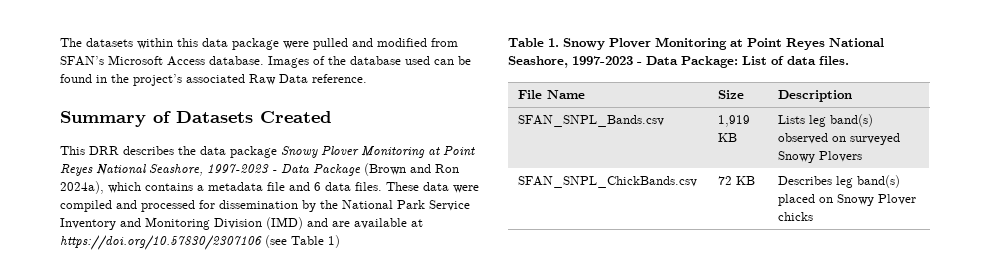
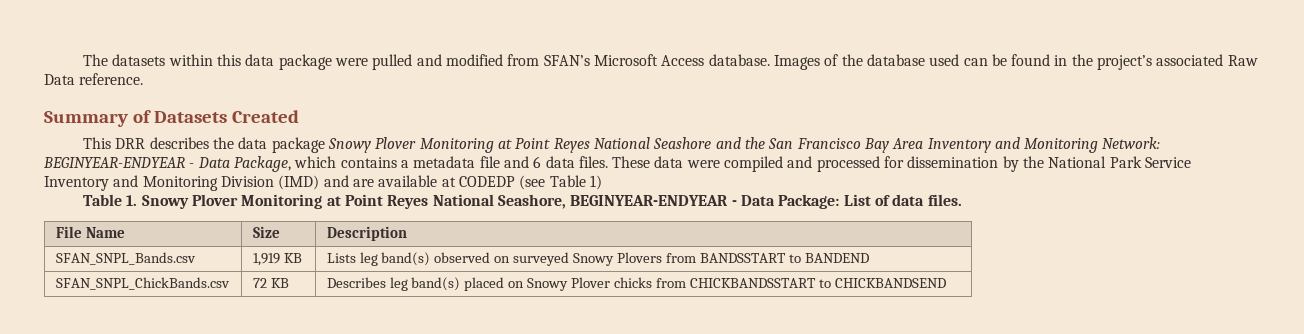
[149,163,459,176] [60,181,104,194] Seashore, 1997-2023 - Data Package (Brown and Ron 2024a), -> [653,137,1161,153] [43,156,291,172] Seashore and the San Francisco Bay Area Inventory and Monitoring Network: BEGINYEAR-ENDYEAR - Data Package,
[60,235,262,250] https://doi.org/10.57830/2307106 -> [458,176,515,187] CODEDP
[572,56,633,65] 1997-2023 -> [570,195,729,206] BEGINYEAR-ENDYEAR
(863, 156) none -> [665,253,869,263] from BANDSSTART to BANDEND
(814, 216) none -> [655,278,946,288] from CHICKBANDSSTART to CHICKBANDSEND

